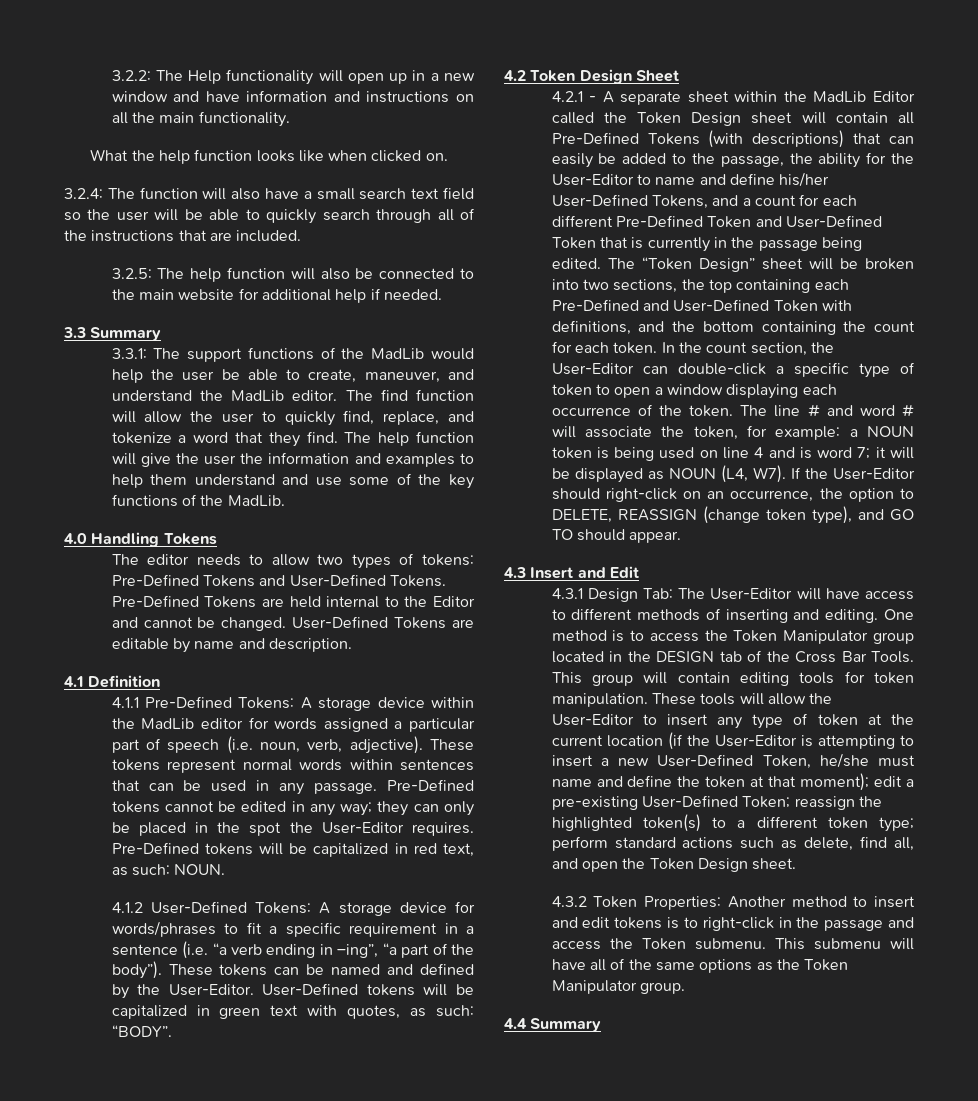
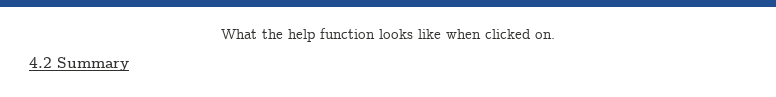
[111,69,475,85] [111,90,474,103] [111,111,290,127] 3.2.2: The Help functionality will open up in a new window and have information and instructions on all the main functionality. // -> (221, 34) none
[64,187,475,200] [64,208,475,224] [64,230,302,242] [111,267,474,282] [111,288,442,303] [63,327,162,341] [111,347,474,362] [111,369,474,383] [111,389,475,402] [111,410,474,426] [111,431,474,447] [111,452,474,467] [111,473,474,489] [111,494,285,507] [64,532,217,547] [111,553,474,569] [111,574,446,587] [111,595,475,608] [111,616,475,631] [111,638,352,653] [64,675,161,688] [111,696,474,711] [111,717,475,732] [111,736,474,754] [111,759,475,773] [111,779,474,795] [111,801,474,816] [111,822,474,836] [111,842,474,857] [111,864,226,876] [111,901,476,916] [111,921,475,937] [111,941,475,959] [111,961,475,979] [111,983,474,999] [111,1005,475,1019] [111,1025,172,1037] [504,69,679,84] [551,91,915,105] [551,112,914,126] [551,130,914,148] [551,152,914,168] [551,172,830,187] [551,194,857,209] [551,215,882,228] [551,237,862,252] [551,257,914,272] [551,279,849,293] [551,299,852,312] [551,320,915,335] [551,341,834,356] [551,362,915,378] [551,384,837,399] [551,404,915,417] [551,425,914,440] [551,447,914,461] [551,465,915,483] [551,488,914,502] [551,506,914,524] [551,529,682,543] [504,566,639,579] [551,588,914,602] [551,608,914,623] [551,630,914,644] [551,650,914,663] [551,671,914,686] [551,693,833,707] [551,713,914,729] [551,732,914,750] [551,753,915,769] [551,773,915,791] [551,795,882,810] [551,814,914,832] [551,836,915,851] [551,858,797,872] [551,896,915,910] [551,917,914,931] [551,938,914,950] [551,958,849,973] [551,980,685,994] [504,1018,527,1029] 3.2.4: The function will also have a small search text field so the user will be able to quickly search through all of the instructions that are included. // 3.2.5: The help function will also be connected to the main website for additional help if needed. // 3.3 Summary // 3.3.1: The support functions of the MadLib would help the user be able to create, maneuver, and understand the MadLib editor. The find function will allow the user to quickly find, replace, and tokenize a word that they find. The help function will give the user the information and examples to help them understand and use some of the key functions of the MadLib. // 4.0 Handling Tokens // The editor needs to allow two types of tokens: Pre-Defined Tokens and User-Defined Tokens. Pre-Defined Tokens are held internal to the Editor and cannot be changed. User-Defined Tokens are editable by name and description. // 4.1 Definition // 4.1.1 Pre-Defined Tokens: A storage device within the MadLib editor for words assigned a particular part of speech (i.e. noun, verb, adjective). These tokens represent normal words within sentences that can be used in any passage. Pre-Defined tokens cannot be edited in any way; they can only be placed in the spot the User-Editor requires. Pre-Defined tokens will be capitalized in red text, as such: NOUN. // 4.1.2 User-Defined Tokens: A storage device for words/phrases to fit a specific requirement in a sentence (i.e. “a verb ending in –ing”, “a part of the body”). These tokens can be named and defined by the User-Editor. User-Defined tokens will be capitalized in green text with quotes, as such: “BODY”. // 4.2 Token Design Sheet // 4.2.1 - A separate sheet within the MadLib Editor called the Token Design sheet will contain all Pre-Defined Tokens (with descriptions) that can easily be added to the passage, the ability for the User-Editor to name and define his/her User-Defined Tokens, and a count for each different Pre-Defined Token and User-Defined Token that is currently in the passage being edited. The “Token Design” sheet will be broken into two sections, the top containing each Pre-Defined and User-Defined Token with definitions, and the bottom containing the count for each token. In the count section, the User-Editor can double-click a specific type of token to open a window displaying each occurrence of the token. The line # and word # will associate the token, for example: a NOUN token is being used on line 4 and is word 7; it will be displayed as NOUN (L4, W7). If the User-Editor should right-click on an occurrence, the option to DELETE, REASSIGN (change token type), and GO TO should appear. // 4.3 Insert and Edit // 4.3.1 Design Tab: The User-Editor will have access to different methods of inserting and editing. One method is to access the Token Manipulator group located in the DESIGN tab of the Cross Bar Tools. This group will contain editing tools for token manipulation. These tools will allow the User-Editor to insert any type of token at the current location (if the User-Editor is attempting to insert a new User-Defined Token, he/she must name and define the token at that moment); edit a pre-existing User-Defined Token; reassign the highlighted token(s) to a different token type; perform standard actions such as delete, find all, and open the Token Design sheet. // 4.3.2 Token Properties: Another method to insert and edit tokens is to right-click in the passage and access the Token submenu. This submenu will have all of the same options as the Token Manipulator group. // 4.4 -> [29,57,52,68] 4.2

